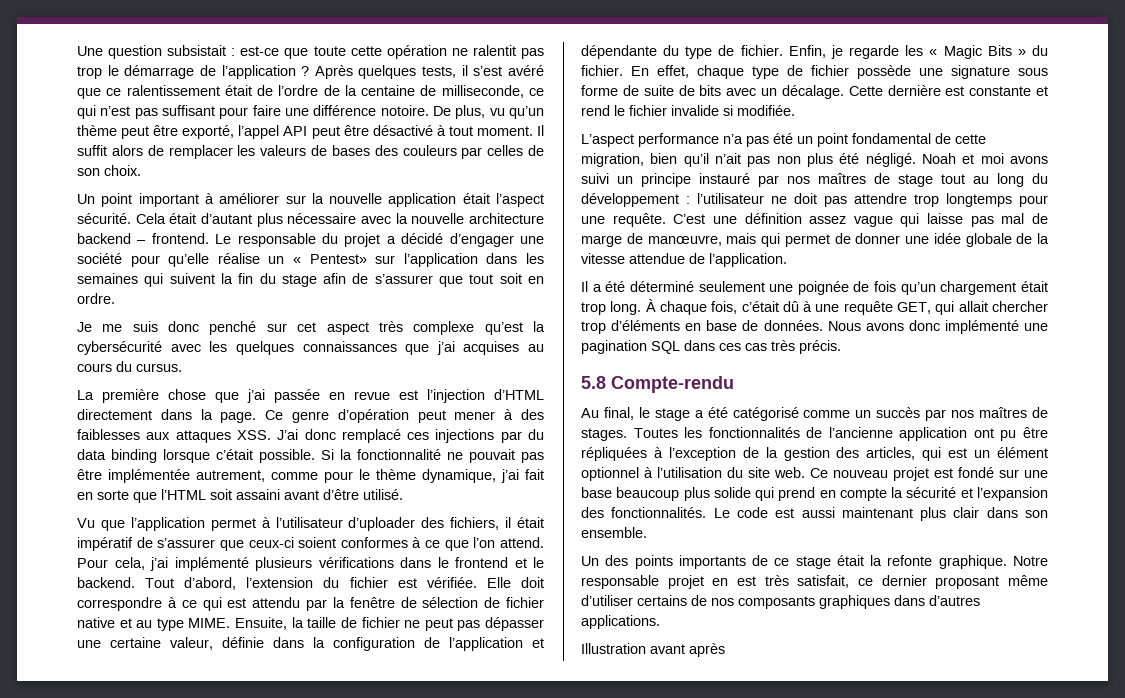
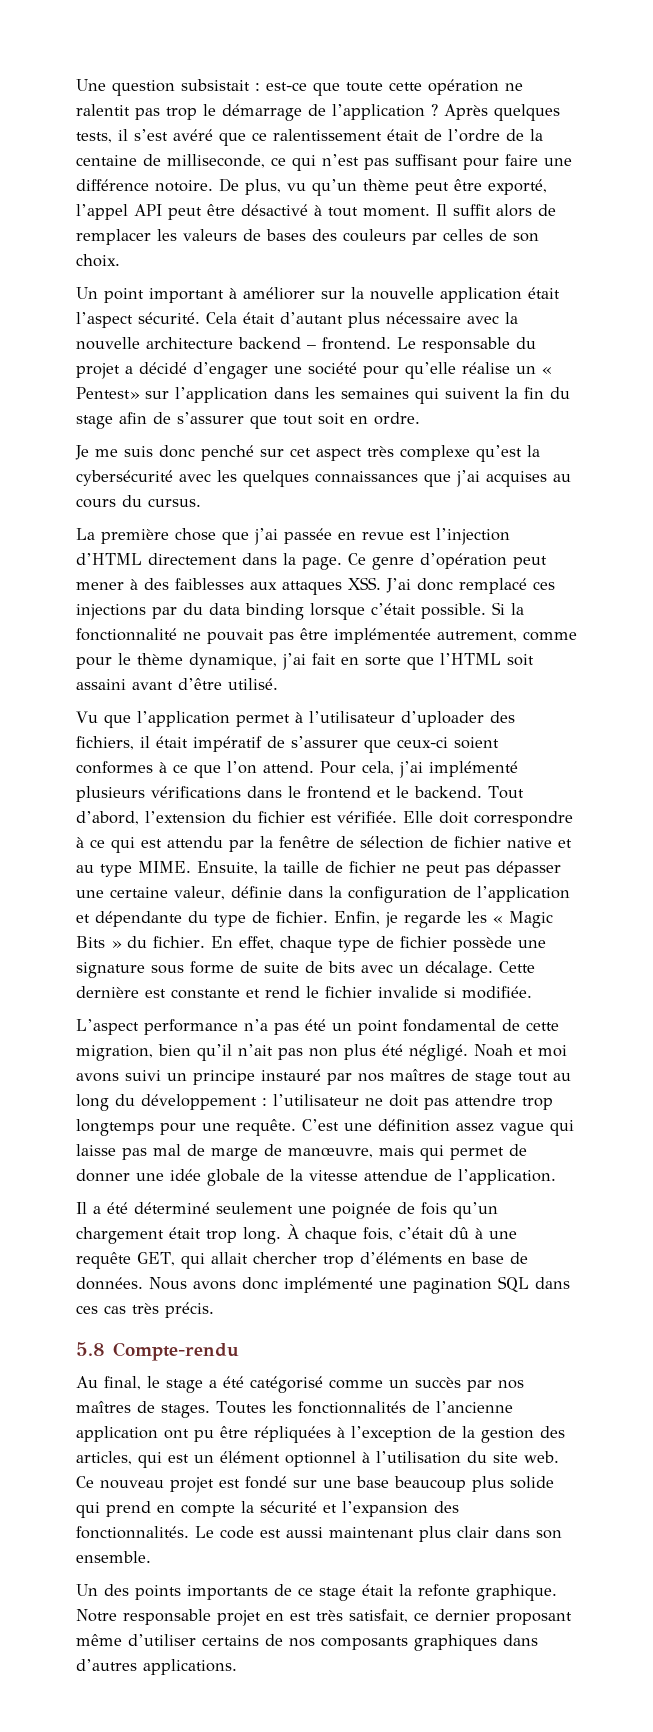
[581,643,725,657] // Illustration avant après -> (237, 1667) none

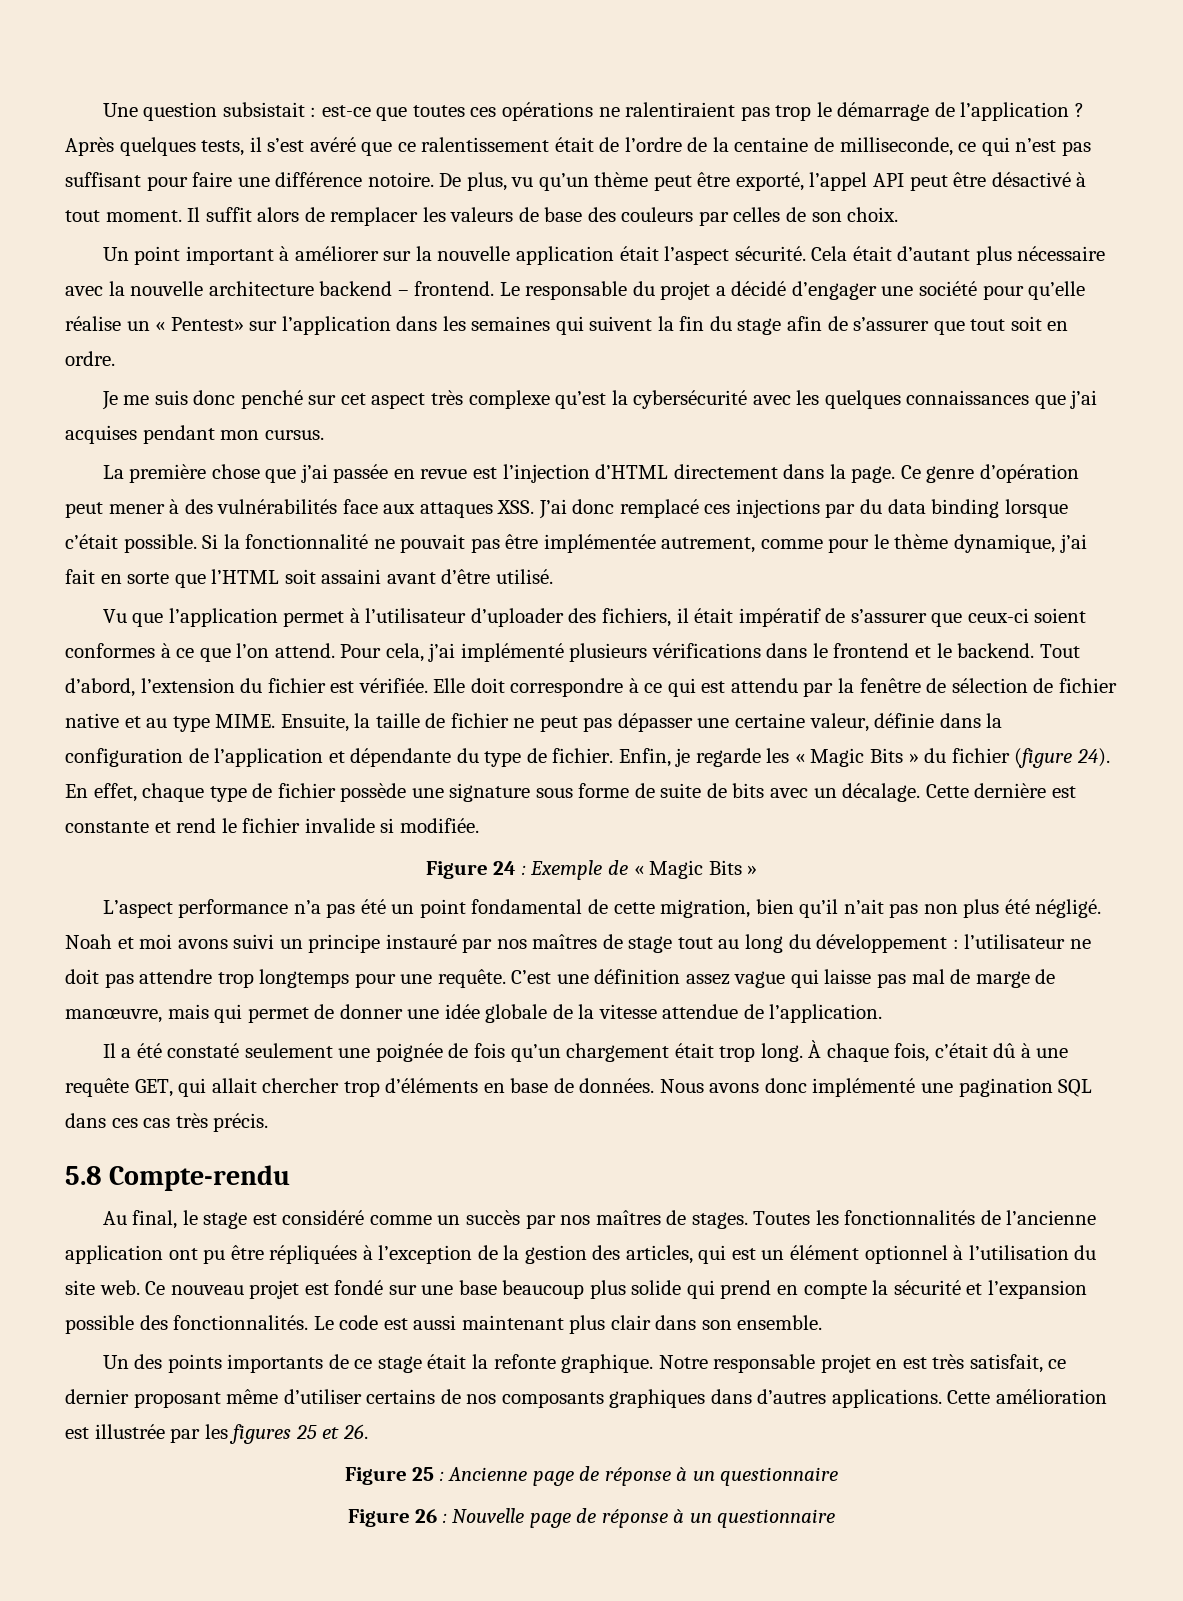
[346,79,523,95] [76,104,130,116] toute cette opération ne ralentit -> [412,102,736,121] toutes ces opérations ne ralentiraient
[266,229,306,241] bases -> [544,207,583,222] base
[553,474,571,482] [76,495,142,508] au cours du -> [142,425,260,444] pendant mon
[175,578,244,590] faiblesses -> [217,499,378,514] vulnérabilités face
[153,936,205,948] fichier. -> [951,748,1110,768] fichier (figure 24).
(532, 992) none -> [425,860,758,880] // Figure 24 : Exemple de « Magic Bits »
[134,1202,210,1214] déterminé -> [167,1043,240,1058] constaté
[209,1376,323,1393] a été catégorisé -> [252,1210,365,1225] est considéré
(428, 1509) none -> [65,1315,134,1334] possible
(237, 1667) none -> [947,1389,1107,1404] [65,1424,368,1444] [344,1466,839,1486] [347,1508,836,1528] Cette amélioration est illustrée par les figures 25 et 26. // Figure 25 : Ancienne page de réponse à un questionnaire // Figure 26 : Nouvelle page de réponse à un questionnaire

